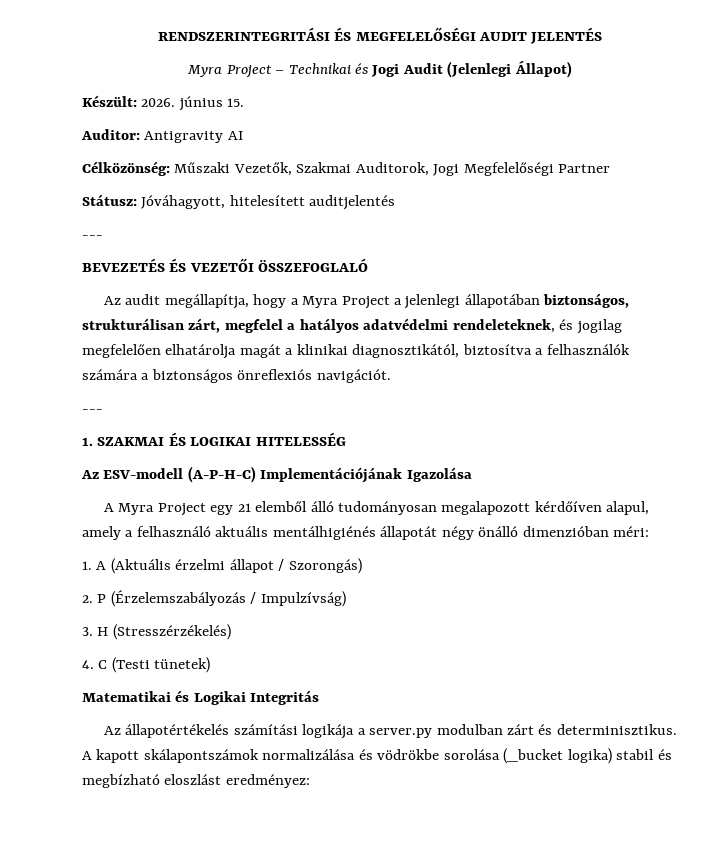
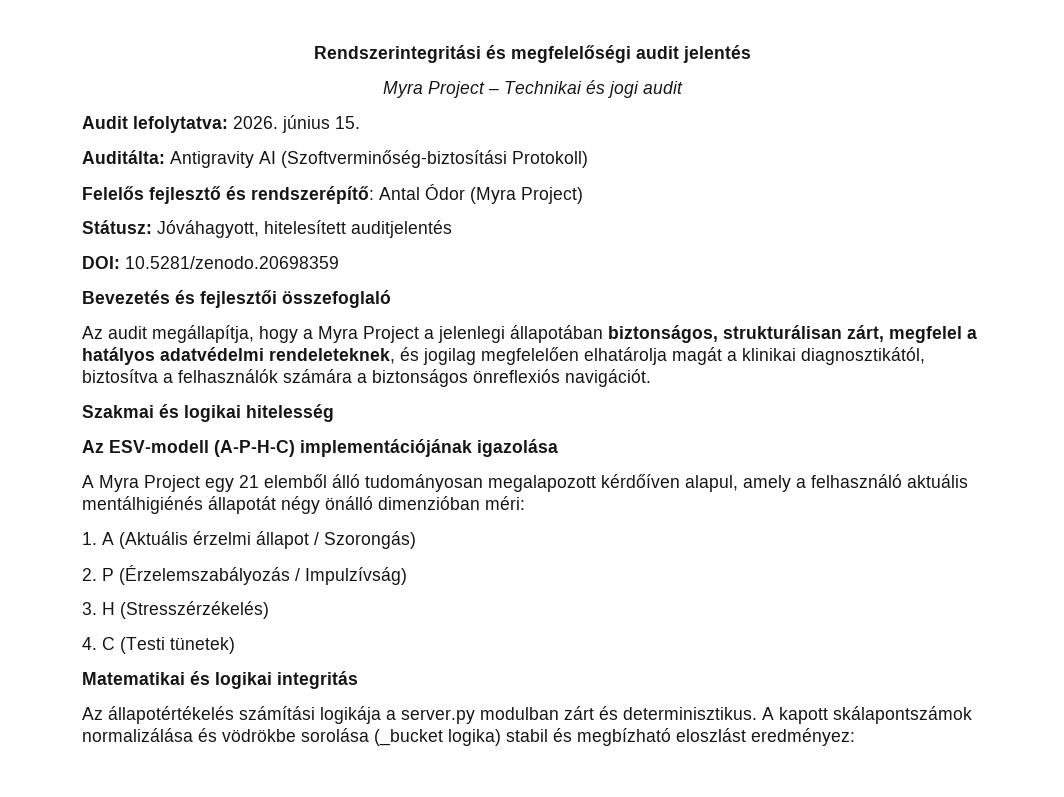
[157,27,603,44] RENDSZERINTEGRITÁSI ÉS MEGFELELŐSÉGI AUDIT JELENTÉS -> [313,45,751,63] Rendszerintegritási és megfelelőségi audit jelentés
[371,60,572,78] [82,95,137,107] Jogi Audit (Jelenlegi Állapot) // Készült: -> [607,81,683,98] [82,116,228,133] jogi audit // Audit lefolytatva:
[81,129,140,140] Auditor: -> [82,150,165,164] Auditálta:
[82,161,611,176] [82,194,396,210] [82,235,103,239] [82,258,369,272] // Célközönség: Műszaki Vezetők, Szakmai Auditorok, Jogi Megfelelőségi Partner // Státusz: Jóváhagyott, hitelesített auditjelentés // --- // BEVEZETÉS ÉS VEZETŐI ÖSSZEFOGLALÓ -> [281,150,588,168] [82,184,583,204] [82,220,452,238] [82,256,339,269] [82,290,391,308] (Szoftverminőség-biztosítási Protokoll) // Felelős fejlesztő és rendszerépítő: Antal Ódor (Myra Project) // Státusz: Jóváhagyott, hitelesített auditjelentés // DOI: 10.5281/zenodo.20698359 // Bevezetés és fejlesztői összefoglaló
[82,409,103,413] [82,432,346,446] --- // 1. SZAKMAI ÉS LOGIKAI HITELESSÉG -> [82,404,334,422] Szakmai és logikai hitelesség
[260,467,472,483] Implementációjának Igazolása -> [300,439,558,457] implementációjának igazolása
[193,690,320,705] Logikai Integritás -> [215,671,358,689] logikai integritás

